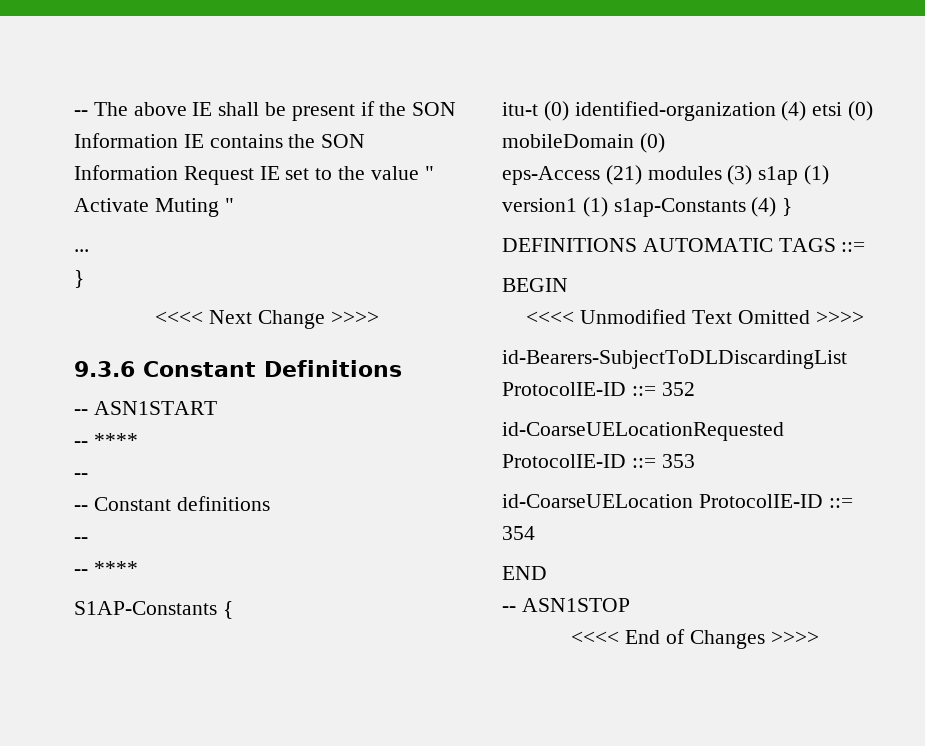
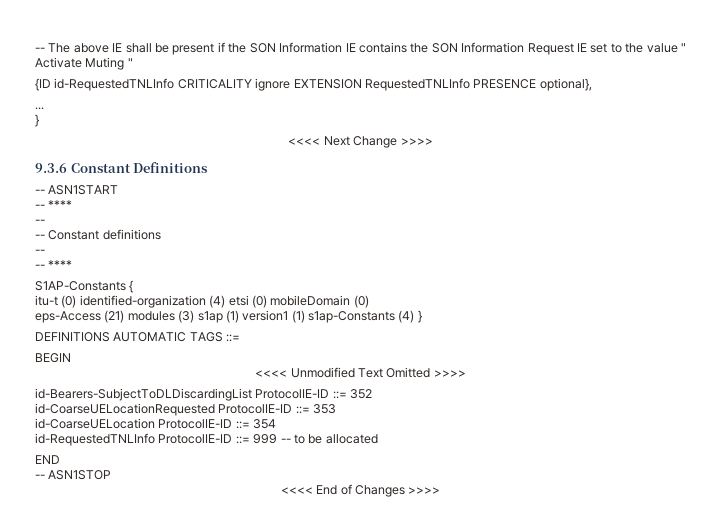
(234, 205) none -> [35,78,592,91] // {ID id-RequestedTNLInfo CRITICALITY ignore EXTENSION RequestedTNLInfo PRESENCE optional},
(535, 533) none -> [35,433,378,446] // id-RequestedTNLInfo ProtocolIE-ID ::= 999 -- to be allocated

